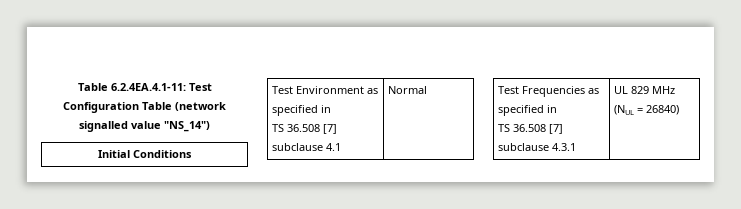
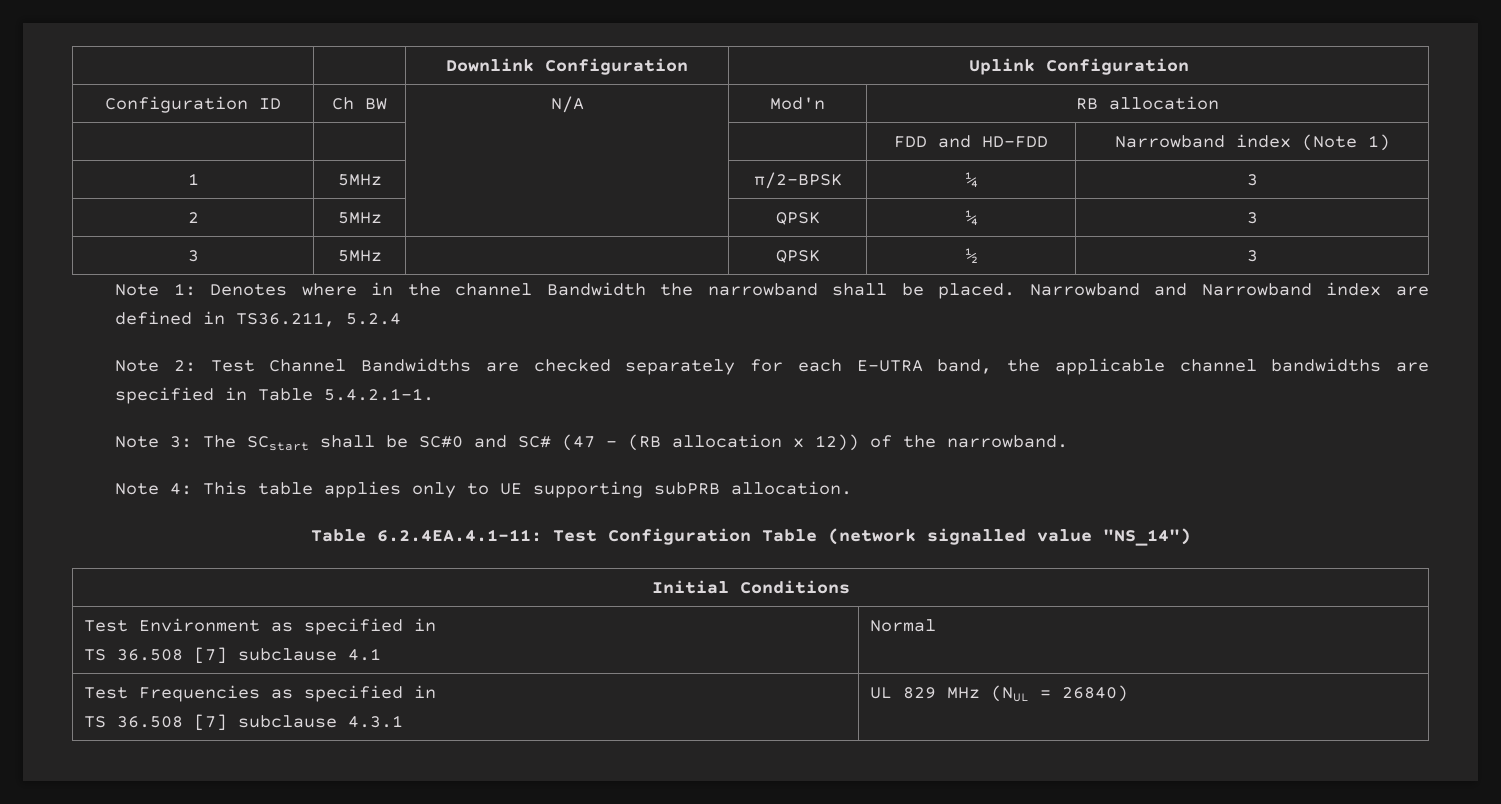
(77, 87) none -> [446,58,688,75] [968,58,1189,75] [105,96,281,113] [332,97,387,110] [550,96,584,113] [770,97,825,110] [1076,96,1220,110] [894,135,1048,148] [1114,134,1390,151] [187,173,199,185] [337,174,382,186] [753,172,842,189] [964,172,978,188] [1246,174,1258,186] [187,212,199,223] [337,212,382,224] [775,212,820,225] [964,210,978,226] [1246,212,1258,224] [187,250,199,262] [337,250,382,262] [775,250,820,263] [964,248,977,263] [1246,250,1258,262] [115,282,1429,299] [115,311,402,327] [115,358,1429,375] [115,387,435,404] [115,434,1069,451] [115,481,853,498] | | Downlink Configuration | Uplink Configuration // Configuration ID | Ch BW | N/A | Mod'n | RB allocation // | | | | FDD and HD-FDD | Narrowband index (Note 1) // 1 | 5MHz | | π/2-BPSK | ¼ | 3 // 2 | 5MHz | | QPSK | ¼ | 3 // 3 | 5MHz | | QPSK | ½ | 3 // Note 1: Denotes where in the channel Bandwidth the narrowband shall be placed. Narrowband and Narrowband index are defined in TS36.211, 5.2.4 // Note 2: Test Channel Bandwidths are checked separately for each E-UTRA band, the applicable channel bandwidths are specified in Table 5.4.2.1-1. // Note 3: The SCstart shall be SC#0 and SC# (47 – (RB allocation x 12)) of the narrowband. // Note 4: This table applies only to UE supporting subPRB allocation. //

